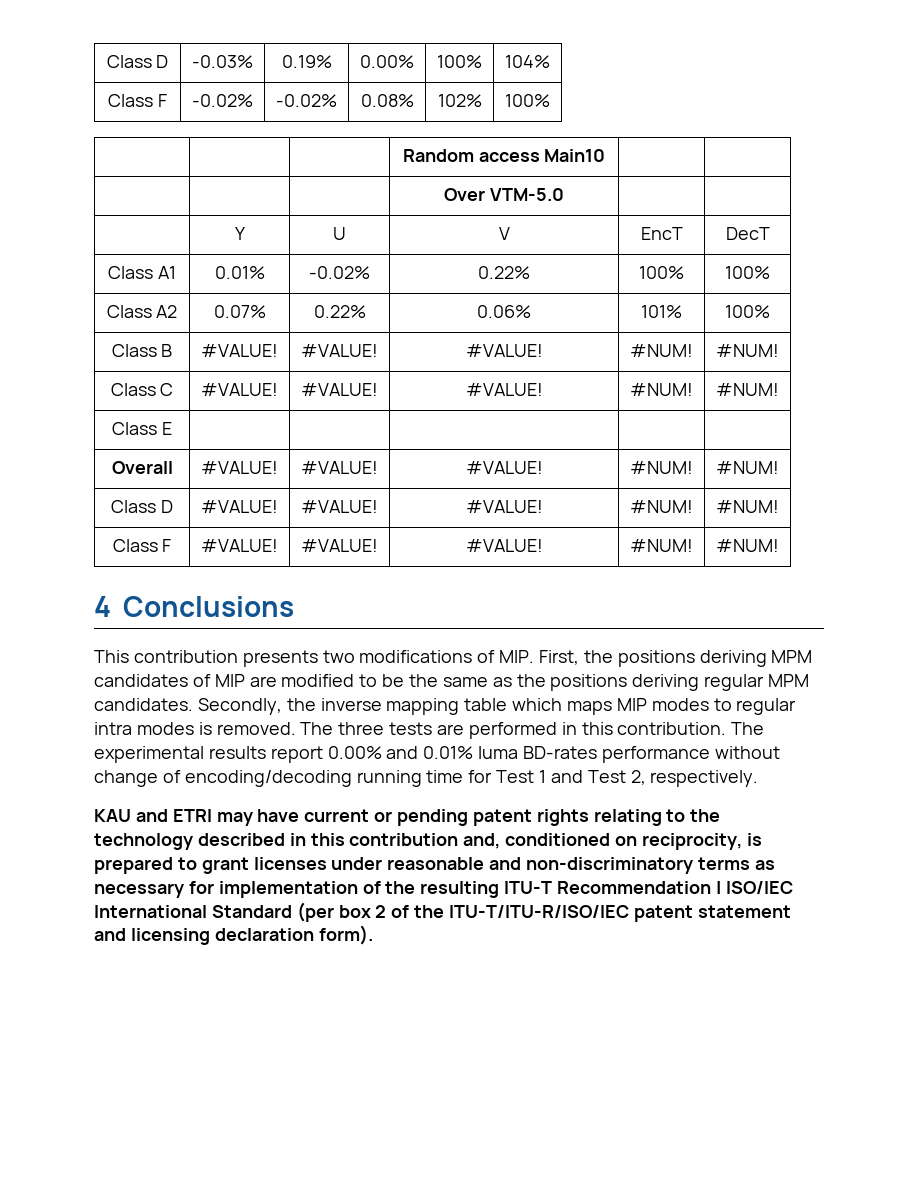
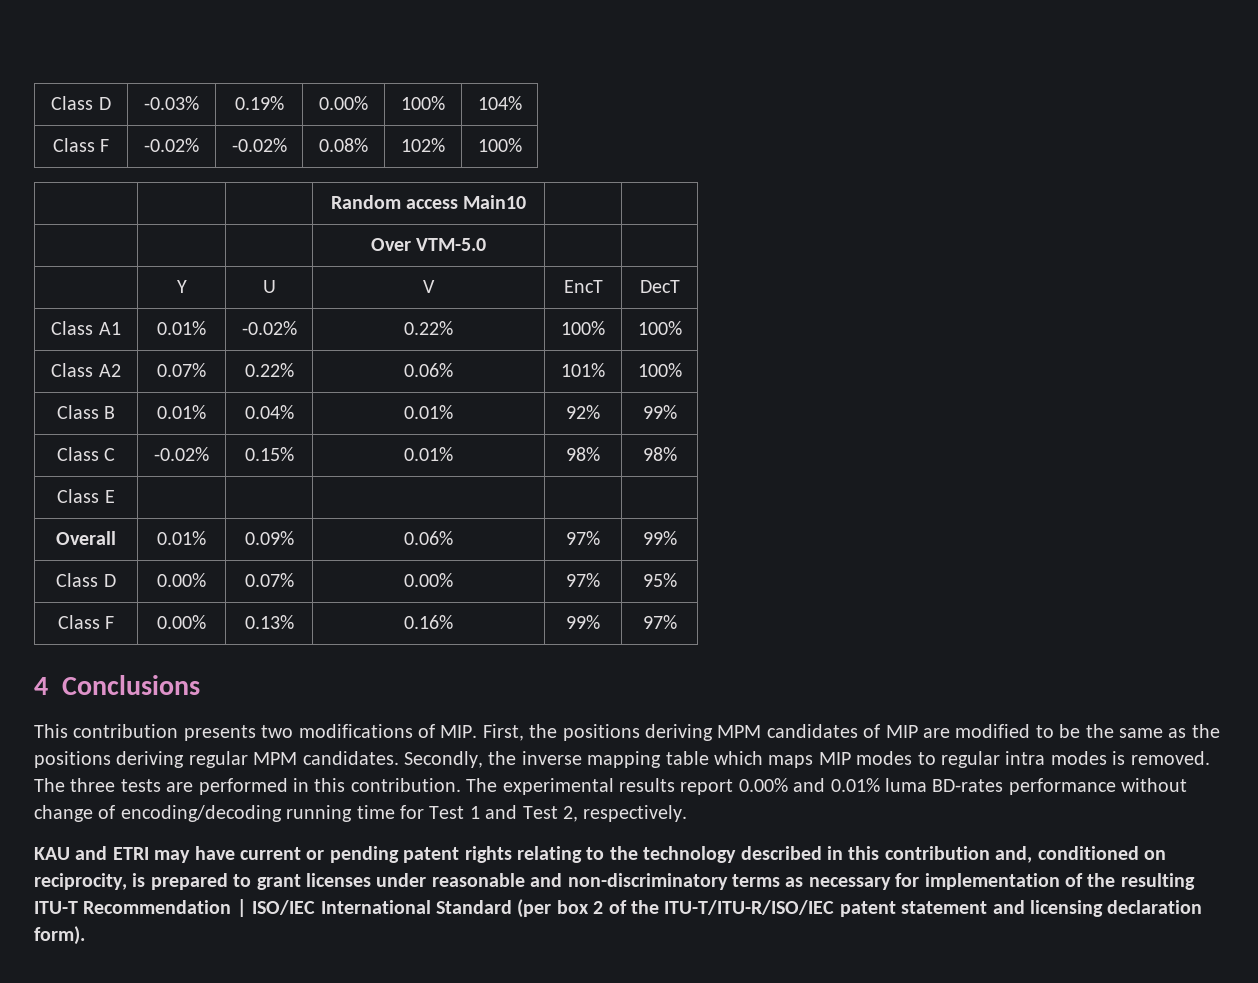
[201,344,278,357] [301,344,378,357] [465,344,543,357] [630,344,693,357] [716,344,779,357] [110,383,174,396] [201,383,278,396] [301,383,378,396] [465,383,543,396] [630,383,693,396] [716,383,779,396] [112,422,172,435] [111,461,173,474] [201,461,278,474] [301,461,378,474] [465,461,543,474] [630,461,693,474] [716,461,779,474] [111,500,173,513] [201,500,278,513] [301,500,378,513] [465,500,543,513] [630,500,693,513] [716,500,779,513] [112,539,172,552] [201,539,278,552] [301,539,378,552] [465,539,543,552] [630,539,693,552] [716,539,779,552] #VALUE! | #VALUE! | #VALUE! | #NUM! | #NUM! // Class C | #VALUE! | #VALUE! | #VALUE! | #NUM! | #NUM! // Class E | | | | | // Overall | #VALUE! | #VALUE! | #VALUE! | #NUM! | #NUM! // Class D | #VALUE! | #VALUE! | #VALUE! | #NUM! | #NUM! // Class F | #VALUE! | #VALUE! | #VALUE! | #NUM! | #NUM! -> [157,405,206,419] [244,405,294,419] [404,405,453,419] [566,405,600,419] [642,405,677,419] [56,447,116,461] [154,447,209,461] [244,447,294,461] [404,447,453,461] [566,447,600,461] [642,447,677,461] [57,489,115,503] [56,531,116,545] [157,531,206,545] [244,531,294,545] [404,531,453,545] [566,531,600,545] [642,531,677,545] [56,573,116,587] [157,573,206,587] [244,573,294,587] [404,573,453,587] [566,573,600,587] [642,573,677,587] [57,615,115,629] [157,615,206,629] [244,615,294,629] [404,615,453,629] [566,615,600,629] [642,615,677,629] 0.01% | 0.04% | 0.01% | 92% | 99% // Class C | -0.02% | 0.15% | 0.01% | 98% | 98% // Class E | | | | | // Overall | 0.01% | 0.09% | 0.06% | 97% | 99% // Class D | 0.00% | 0.07% | 0.00% | 97% | 95% // Class F | 0.00% | 0.13% | 0.16% | 99% | 97%

